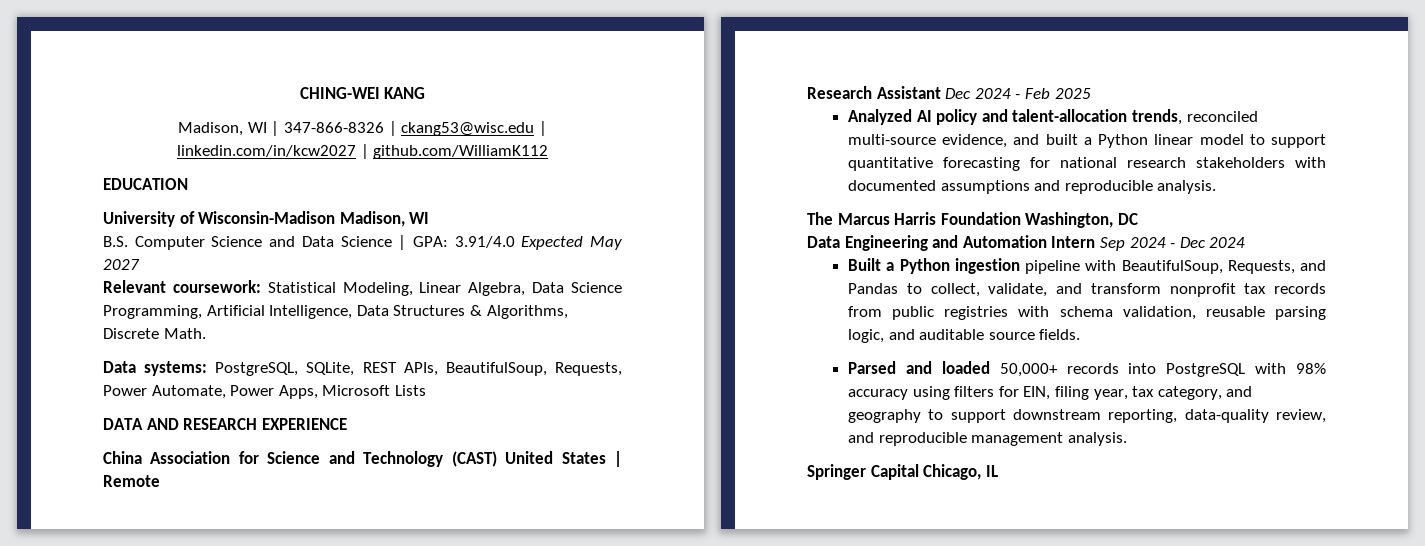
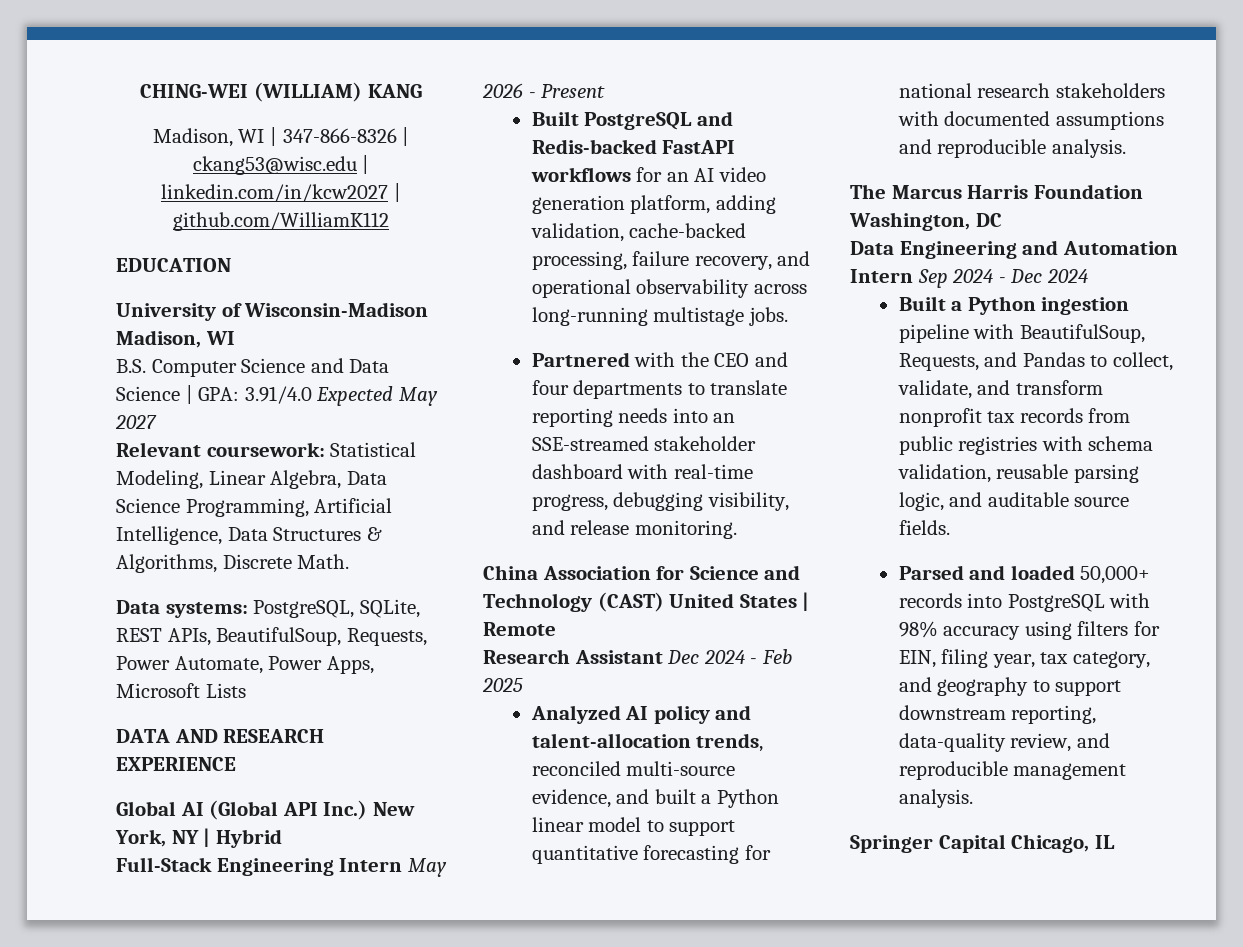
(380, 93) none -> [254,82,362,102] (WILLIAM)
(347, 424) none -> [116,800,415,820] [115,828,282,848] [116,857,447,877] [482,83,606,98] [531,111,733,130] [531,139,736,154] [530,167,766,182] [531,195,776,214] [530,223,747,242] [531,251,811,270] [531,279,807,298] [531,307,788,326] [531,352,788,367] [531,380,788,399] [531,408,736,427] [531,436,757,451] [531,464,753,479] [531,492,789,511] [531,520,737,539] // Global AI (Global API Inc.) New York, NY | Hybrid // Full-Stack Engineering Intern May 2026 - Present // Built PostgreSQL and Redis-backed FastAPI workflows for an AI video generation platform, adding validation, cache-backed processing, failure recovery, and operational observability across long-running multistage jobs. // Partnered with the CEO and four departments to translate reporting needs into an SSE-streamed stakeholder dashboard with real-time progress, debugging visibility, and release monitoring.

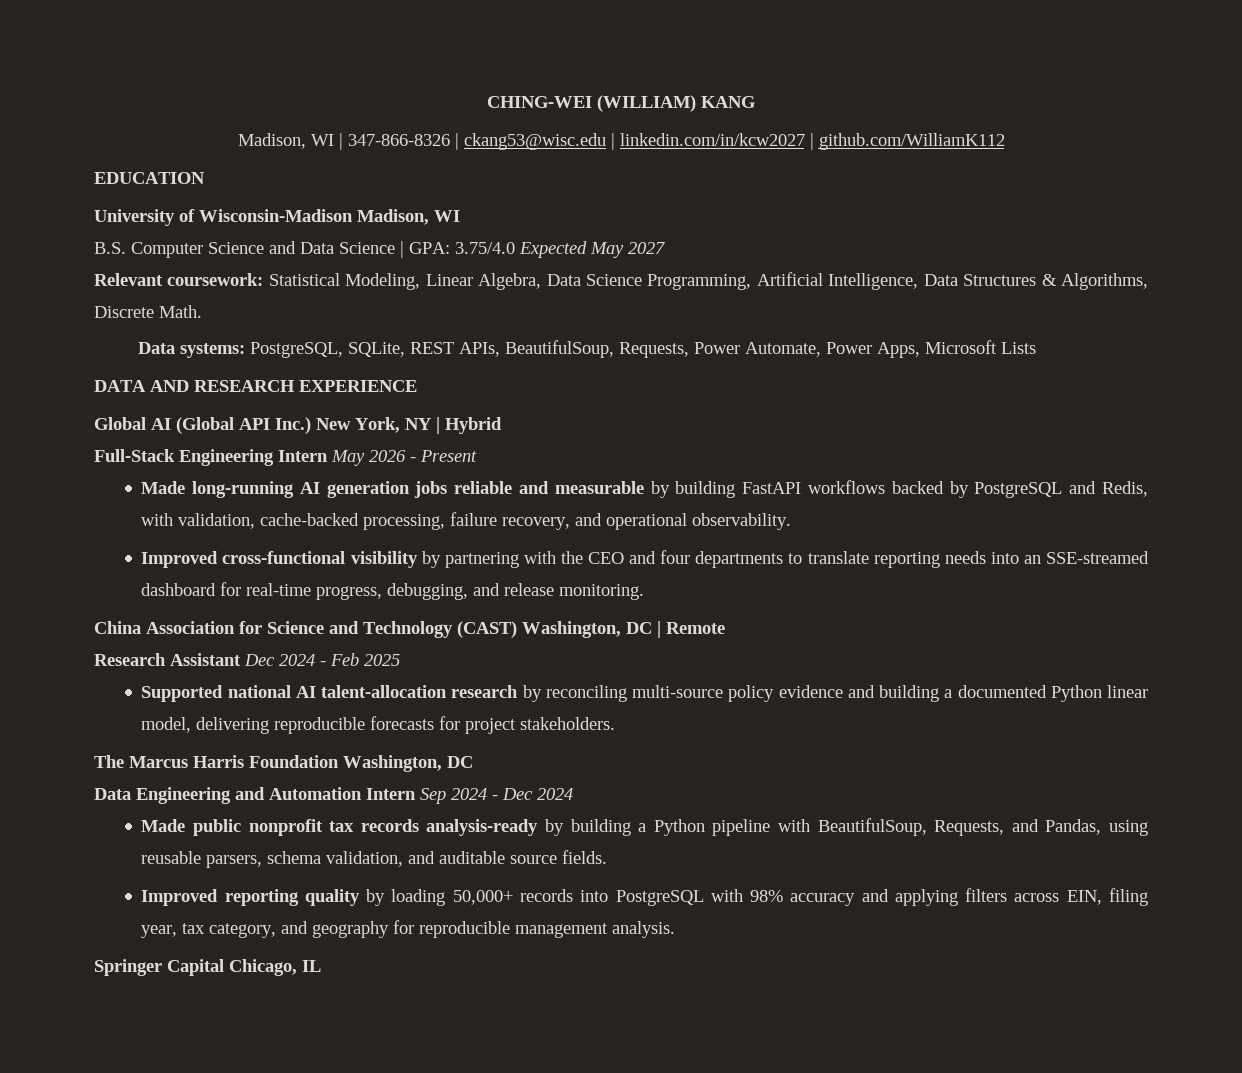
[244,386,312,404] 3.91/4.0 -> [455,242,515,254] 3.75/4.0
[531,111,733,130] [531,139,736,154] [530,167,766,182] [531,195,776,214] Built PostgreSQL and Redis-backed FastAPI workflows for an AI video generation platform, adding -> [141,480,1148,498] [141,513,174,526] Made long-running AI generation jobs reliable and measurable by building FastAPI workflows backed by PostgreSQL and Redis, with
[636,279,807,298] [531,307,788,326] [531,352,630,367] observability across long-running multistage jobs. // Partnered -> [692,513,792,530] [141,551,519,568] observability. // Improved cross-functional visibility by partnering
[654,436,757,451] [531,464,753,479] [531,492,789,511] stakeholder dashboard with real-time progress, debugging visibility, -> [141,582,469,600] dashboard for real-time progress, debugging,
[669,593,797,608] United States -> [522,621,652,638] Washington, DC
[530,705,752,724] [531,733,764,752] [531,761,736,776] [531,789,779,808] [531,817,736,836] [531,845,771,864] [898,83,1165,98] [897,111,1164,130] [898,139,1126,158] Analyzed AI policy and talent-allocation trends, reconciled multi-source evidence, and built a Python linear model to support quantitative forecasting for national research stakeholders with documented assumptions and reproducible analysis. -> [141,685,1149,702] [141,716,616,734] Supported national AI talent-allocation research by reconciling multi-source policy evidence and building a documented Python linear model, delivering reproducible forecasts for project stakeholders.
[898,296,1130,315] Built a Python ingestion -> [141,819,705,836] Made public nonprofit tax records analysis-ready by building a Python
[1022,352,1173,371] [897,380,1103,399] [898,408,1131,427] [898,436,1154,455] [897,464,1139,483] [898,492,944,511] Pandas to collect, validate, and transform nonprofit tax records from public registries with schema validation, reusable parsing logic, -> [1045,819,1148,836] [141,851,404,868] Pandas, using reusable parsers, schema validation,
[898,565,1075,580] Parsed and loaded -> [141,889,446,906] Improved reporting quality by loading
[1024,621,1160,640] using filters for -> [861,888,1060,906] and applying filters across
[1032,680,1122,696] [898,705,1097,724] [898,733,1110,752] to support downstream reporting, data-quality review, and -> [393,920,415,934] for

